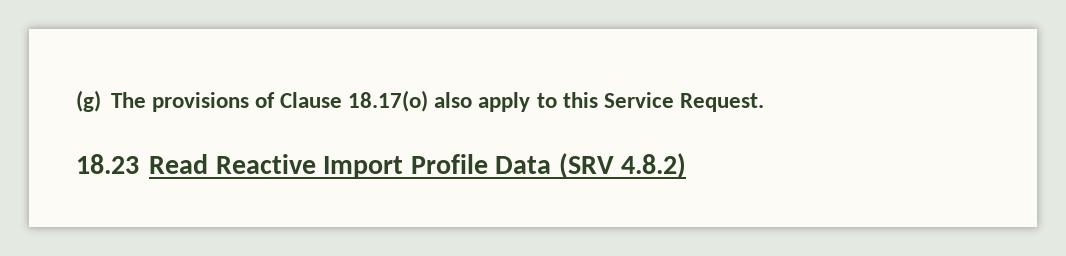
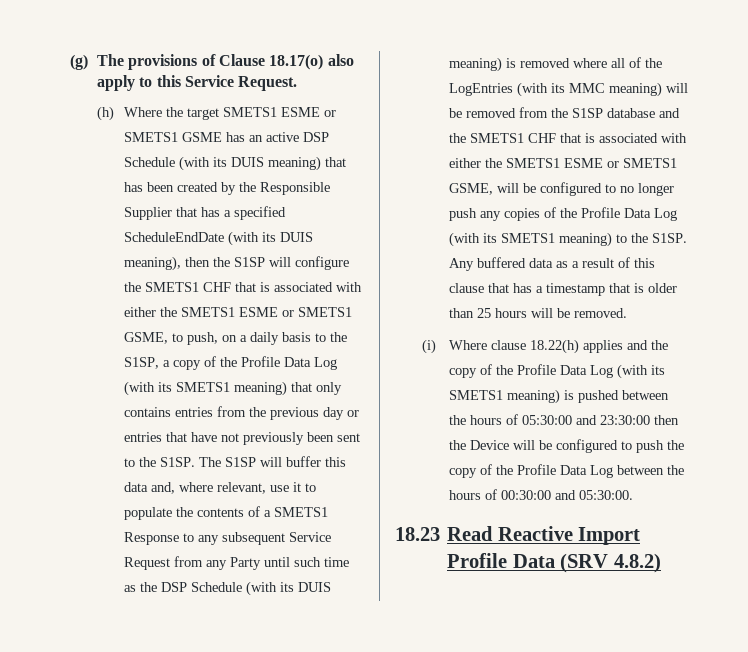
(764, 102) none -> [96,106,336,121] [123,132,329,142] [123,156,346,171] [123,182,330,195] [123,206,286,220] [123,231,313,246] [123,256,349,271] [123,282,362,292] [123,307,352,317] [123,332,347,345] [123,356,337,370] [123,381,342,396] [123,406,359,420] [123,432,360,445] [123,456,346,467] [123,482,316,494] [123,506,328,520] [123,532,331,545] [123,556,349,570] [123,581,331,596] [448,57,662,72] [448,82,688,97] [448,107,680,118] [448,133,687,143] [448,158,677,168] [448,182,674,196] [448,207,677,221] [448,232,687,247] [448,257,655,271] [448,283,677,296] [448,308,627,318] [421,339,668,354] [448,364,665,379] [448,389,669,404] [448,414,679,425] [448,439,684,453] [448,464,684,478] [448,489,633,500] // (h) Where the target SMETS1 ESME or SMETS1 GSME has an active DSP Schedule (with its DUIS meaning) that has been created by the Responsible Supplier that has a specified ScheduleEndDate (with its DUIS meaning), then the S1SP will configure the SMETS1 CHF that is associated with either the SMETS1 ESME or SMETS1 GSME, to push, on a daily basis to the S1SP, a copy of the Profile Data Log (with its SMETS1 meaning) that only contains entries from the previous day or entries that have not previously been sent to the S1SP. The S1SP will buffer this data and, where relevant, use it to populate the contents of a SMETS1 Response to any subsequent Service Request from any Party until such time as the DSP Schedule (with its DUIS meaning) is removed where all of the LogEntries (with its MMC meaning) will be removed from the S1SP database and the SMETS1 CHF that is associated with either the SMETS1 ESME or SMETS1 GSME, will be configured to no longer push any copies of the Profile Data Log (with its SMETS1 meaning) to the S1SP. Any buffered data as a result of this clause that has a timestamp that is older than 25 hours will be removed. // (i) Where clause 18.22(h) applies and the copy of the Profile Data Log (with its SMETS1 meaning) is pushed between the hours of 05:30:00 and 23:30:00 then the Device will be configured to push the copy of the Profile Data Log between the hours of 00:30:00 and 05:30:00.

